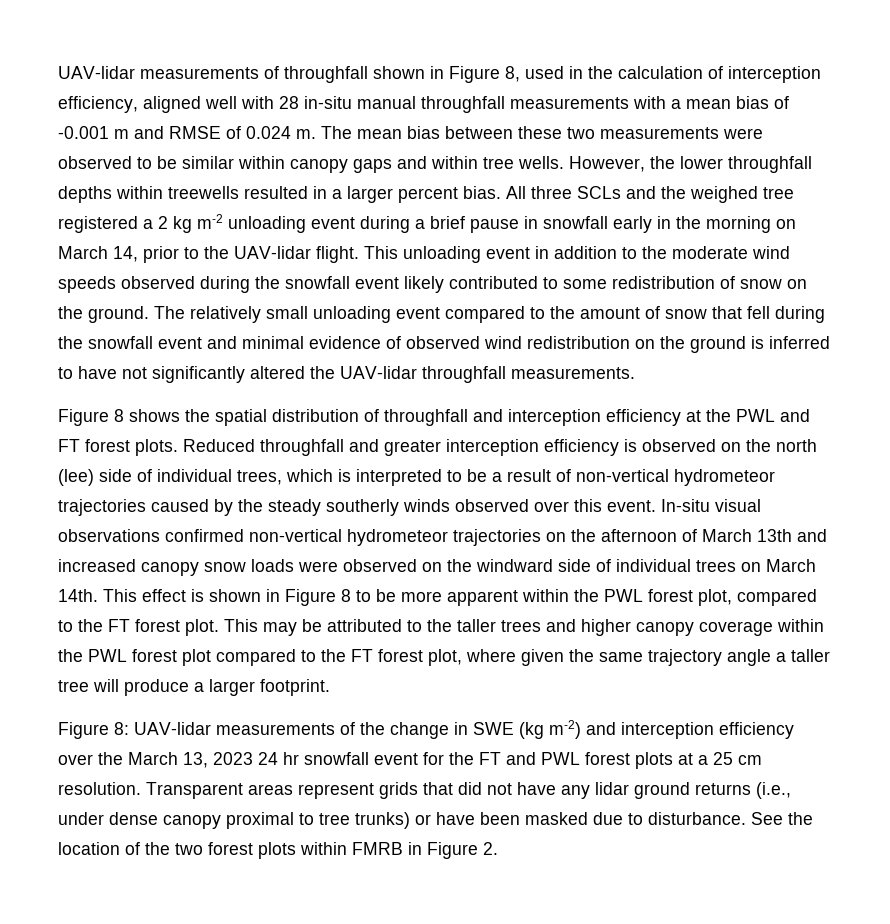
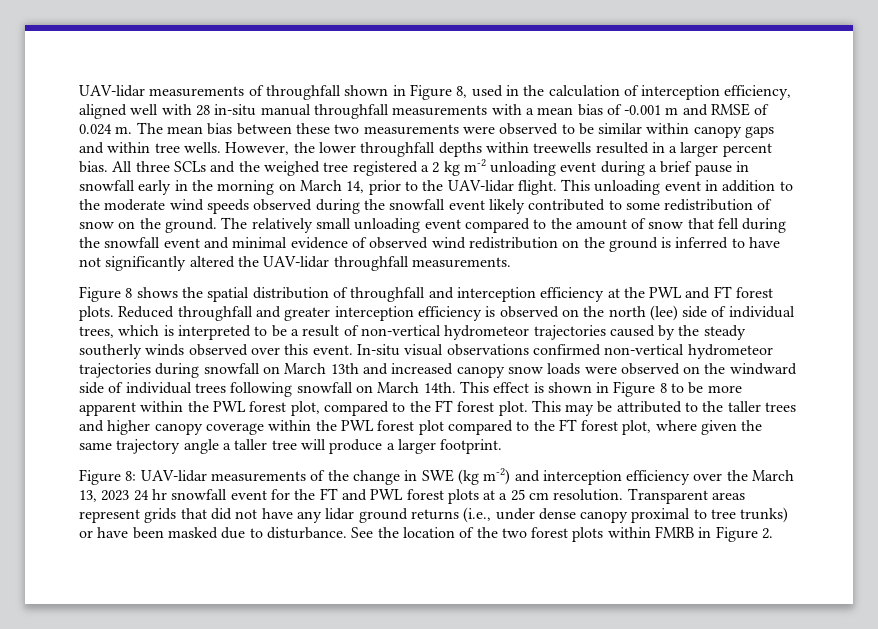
[546,529,697,542] on the afternoon of -> [155,363,280,378] during snowfall on
(736, 566) none -> [230,382,353,397] following snowfall

